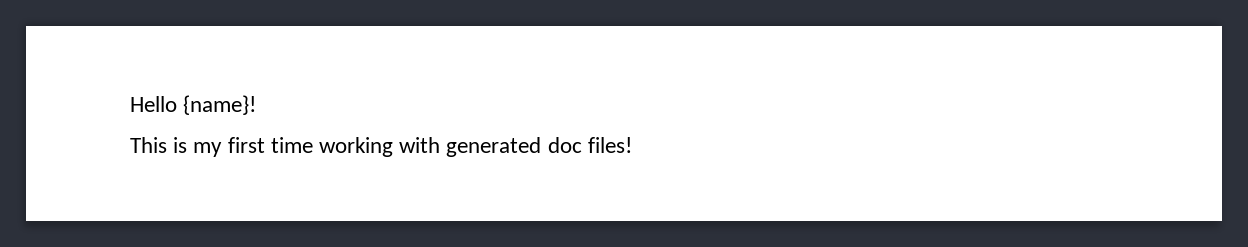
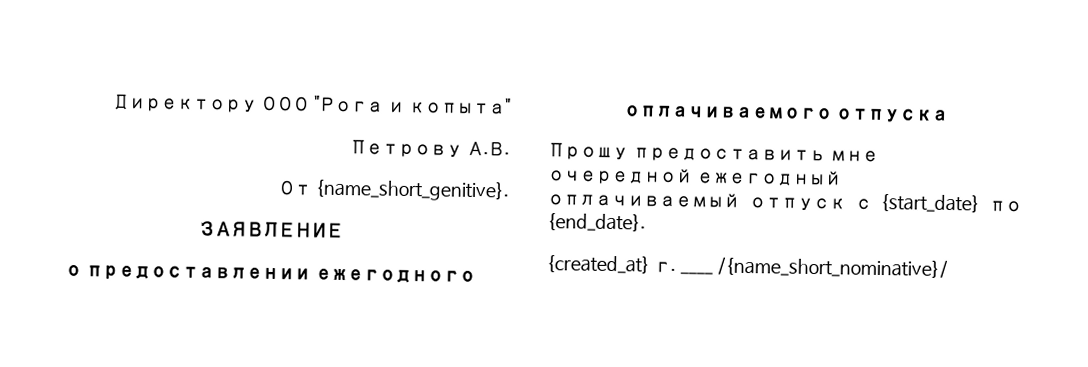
[130,95,257,115] [130,137,632,157] Hello {name}! // This is my first time working with generated doc files! -> [112,93,512,115] [350,139,510,158] [278,179,511,202] [199,220,344,239] [65,264,476,284] [623,105,950,124] [548,142,879,164] [548,167,842,187] [547,191,1022,213] [547,213,646,232] [546,255,948,278] Директору ООО "Рога и копыта" // Петрову А.В. // От {name_short_genitive}. // ЗАЯВЛЕНИЕ // о предоставлении ежегодного оплачиваемого отпуска // Прошу предоставить мне очередной ежегодный оплачиваемый отпуск с {start_date} по {end_date}. // {created_at} г. ____ /{name_short_nominative}/

